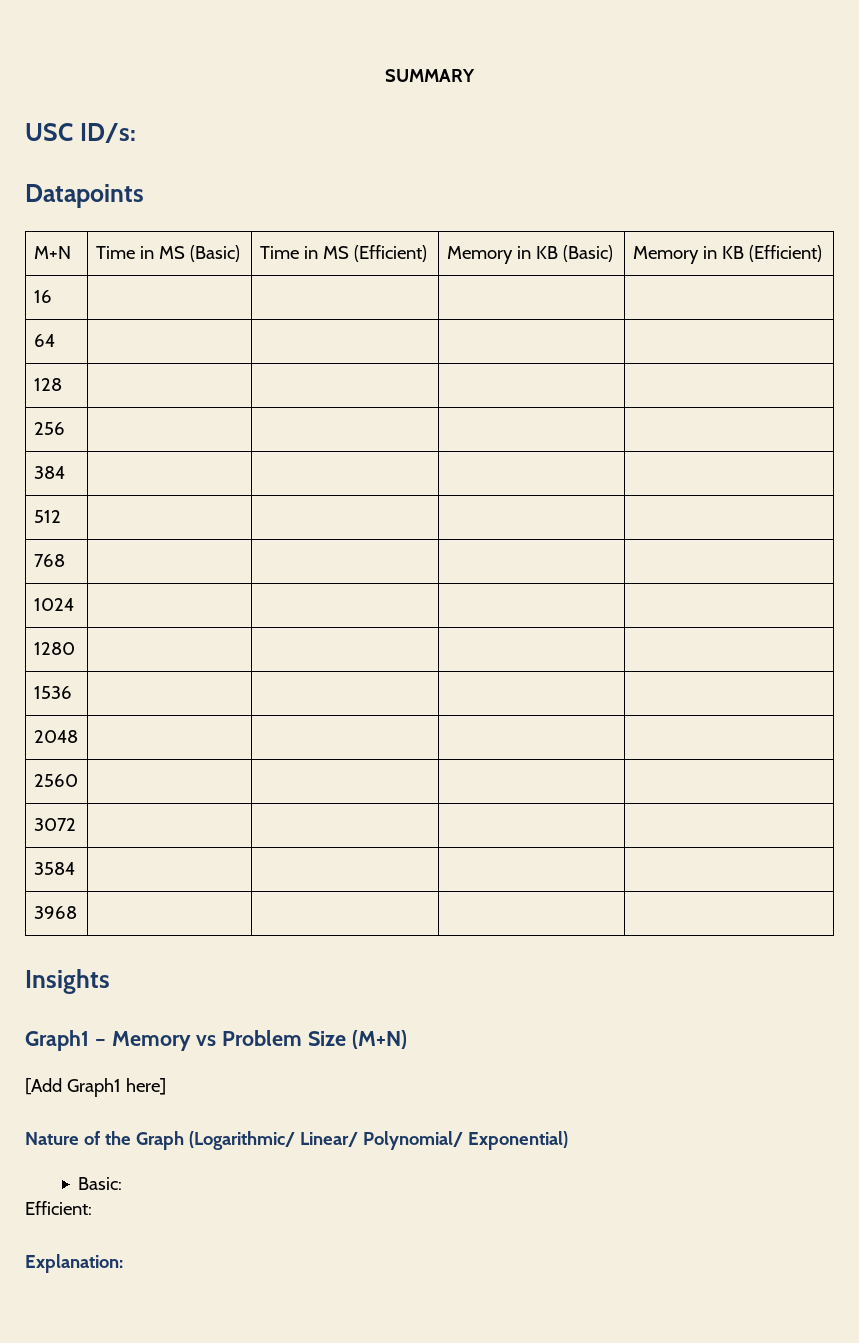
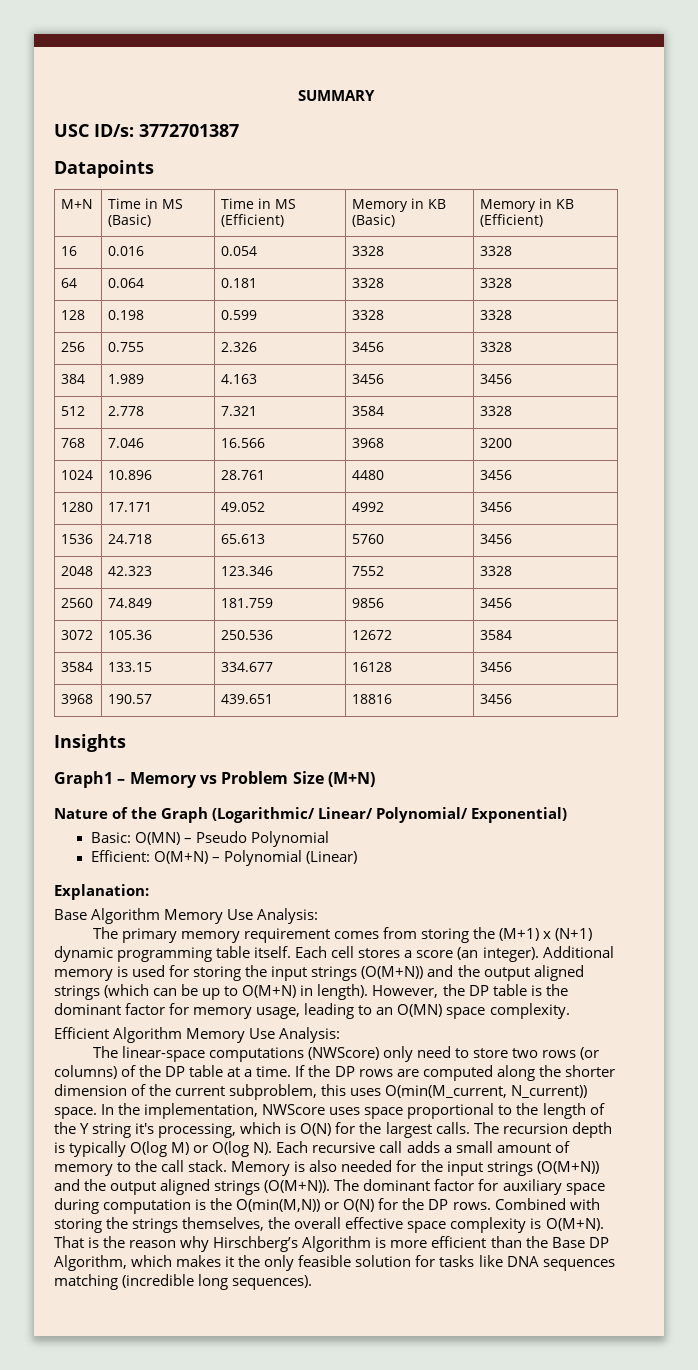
(136, 133) none -> [139,124,239,137] 3772701387
[33,334,55,347] [33,378,62,391] [33,422,65,435] [33,466,65,479] [33,510,61,523] [33,554,65,567] [33,598,74,611] [33,642,75,655] [33,686,72,699] [33,730,78,743] [33,774,78,787] [33,818,76,831] [33,862,75,875] [33,906,77,919] | | | // 64 | | | | // 128 | | | | // 256 | | | | // 384 | | | | // 512 | | | | // 768 | | | | // 1024 | | | | // 1280 | | | | // 1536 | | | | // 2048 | | | | // 2560 | | | | // 3072 | | | | // 3584 | | | | // 3968 | | | | -> [108,246,145,256] [221,246,258,256] [352,246,385,256] [480,246,513,256] [61,278,78,288] [108,278,145,288] [221,278,258,288] [352,278,385,288] [480,278,513,288] [61,310,86,320] [108,310,145,320] [221,310,258,320] [352,310,385,320] [480,310,513,320] [61,342,86,352] [108,342,145,352] [221,342,258,352] [352,342,385,352] [480,342,513,352] [61,374,86,384] [108,374,145,384] [221,374,258,384] [352,374,385,384] [480,374,513,384] [61,406,86,416] [108,406,145,416] [221,406,258,416] [352,406,385,416] [480,406,513,416] [61,438,86,448] [108,438,145,448] [221,438,266,448] [352,438,385,448] [480,438,513,448] [61,470,94,480] [108,470,153,480] [221,470,266,480] [352,470,385,480] [480,470,513,480] [61,502,94,512] [108,502,153,512] [221,502,266,512] [352,502,385,512] [480,502,513,512] [61,534,94,544] [108,534,153,544] [221,534,266,544] [352,534,385,544] [480,534,513,544] [61,566,94,576] [108,566,153,576] [221,566,274,576] [352,566,385,576] [480,566,513,576] [61,598,94,608] [108,598,153,608] [221,598,274,608] [352,598,385,608] [480,598,513,608] [61,630,94,640] [108,630,153,640] [221,630,274,640] [352,630,393,640] [480,630,513,640] [61,662,94,672] [108,662,153,672] [221,662,274,672] [352,662,393,672] [480,662,513,672] [61,694,94,704] [108,694,153,704] [221,694,274,704] [352,694,393,704] [480,694,513,704] 0.016 | 0.054 | 3328 | 3328 // 64 | 0.064 | 0.181 | 3328 | 3328 // 128 | 0.198 | 0.599 | 3328 | 3328 // 256 | 0.755 | 2.326 | 3456 | 3328 // 384 | 1.989 | 4.163 | 3456 | 3456 // 512 | 2.778 | 7.321 | 3584 | 3328 // 768 | 7.046 | 16.566 | 3968 | 3200 // 1024 | 10.896 | 28.761 | 4480 | 3456 // 1280 | 17.171 | 49.052 | 4992 | 3456 // 1536 | 24.718 | 65.613 | 5760 | 3456 // 2048 | 42.323 | 123.346 | 7552 | 3328 // 2560 | 74.849 | 181.759 | 9856 | 3456 // 3072 | 105.36 | 250.536 | 12672 | 3584 // 3584 | 133.15 | 334.677 | 16128 | 3456 // 3968 | 190.57 | 439.651 | 18816 | 3456
[25,1078,166,1097] // [Add Graph1 here] -> (375, 779) none
[25,1201,92,1215] [25,1254,123,1273] // Efficient: // Explanation: -> [134,831,329,847] [90,850,357,866] [54,884,149,900] [54,908,319,924] [92,927,593,943] [54,946,614,962] [54,965,584,981] [54,984,568,1000] [54,1003,570,1019] [54,1027,341,1043] [92,1046,600,1062] [54,1065,615,1081] [54,1084,588,1100] [54,1103,605,1119] [54,1122,612,1138] [54,1141,570,1157] [54,1160,599,1176] [54,1179,605,1195] [54,1198,600,1214] [54,1217,604,1233] [54,1236,609,1252] [54,1255,615,1271] [54,1274,313,1290] O(MN) – Pseudo Polynomial // Efficient: O(M+N) – Polynomial (Linear) // Explanation: // Base Algorithm Memory Use Analysis: // The primary memory requirement comes from storing the (M+1) x (N+1) dynamic programming table itself. Each cell stores a score (an integer). Additional memory is used for storing the input strings (O(M+N)) and the output aligned strings (which can be up to O(M+N) in length). However, the DP table is the dominant factor for memory usage, leading to an O(MN) space complexity. // Efficient Algorithm Memory Use Analysis: // The linear-space computations (NWScore) only need to store two rows (or columns) of the DP table at a time. If the DP rows are computed along the shorter dimension of the current subproblem, this uses O(min(M_current, N_current)) space. In the implementation, NWScore uses space proportional to the length of the Y string it's processing, which is O(N) for the largest calls. The recursion depth is typically O(log M) or O(log N). Each recursive call adds a small amount of memory to the call stack. Memory is also needed for the input strings (O(M+N)) and the output aligned strings (O(M+N)). The dominant factor for auxiliary space during computation is the O(min(M,N)) or O(N) for the DP rows. Combined with storing the strings themselves, the overall effective space complexity is O(M+N). That is the reason why Hirschberg’s Algorithm is more efficient than the Base DP Algorithm, which makes it the only feasible solution for tasks like DNA sequences matching (incredible long sequences).

